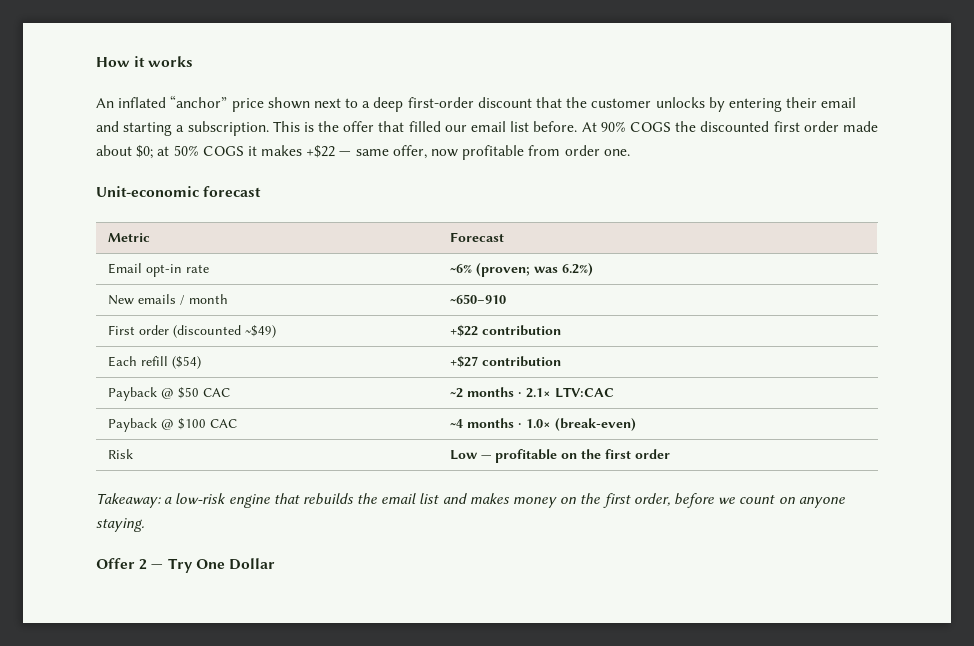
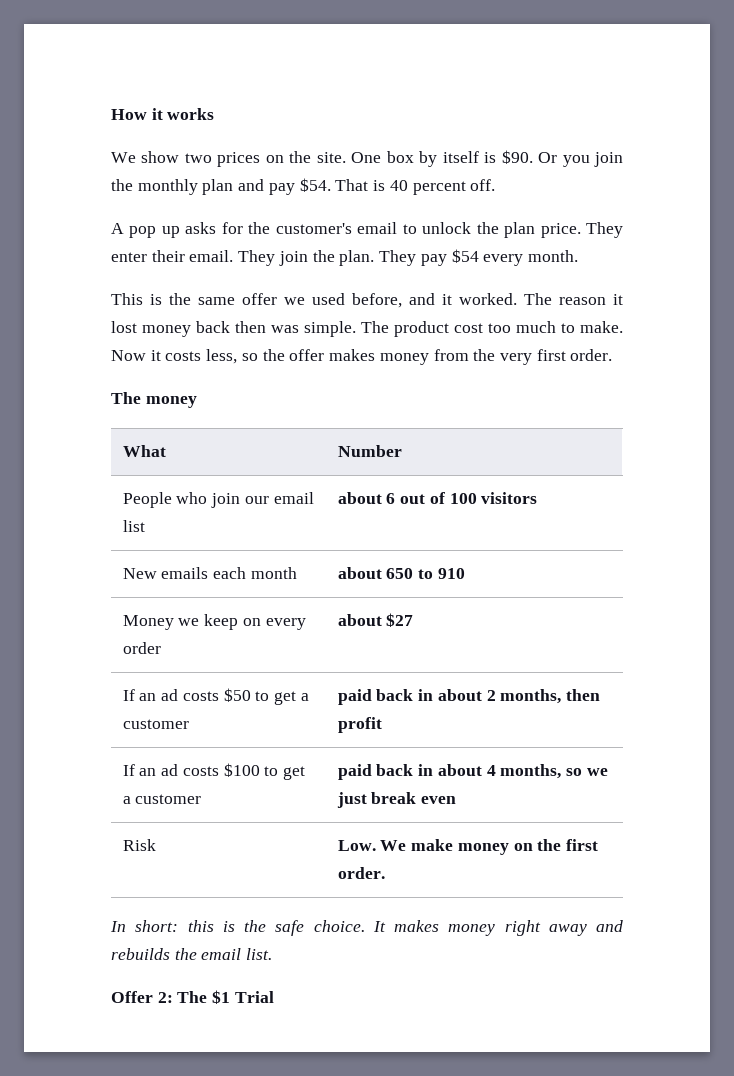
[96,95,857,112] [96,121,878,136] [96,145,630,160] [96,186,262,197] [107,233,150,242] [449,232,504,242] [107,263,209,277] [449,263,593,277] An inflated “anchor” price shown next to a deep first-order discount that the customer unlocks by entering their email and starting a subscription. This is the offer that filled our email list before. At 90% COGS the discounted first order made about $0; at 50% COGS it makes +$22 — same offer, now profitable from order one. // Unit-economic forecast // Metric | Forecast // Email opt-in rate | ~6% (proven; was 6.2%) -> [111,150,623,167] [111,178,496,195] [111,222,623,238] [111,249,578,266] [111,293,623,308] [111,321,623,337] [111,349,613,365] [111,392,197,408] [122,445,166,457] [337,445,402,457] [122,492,314,508] [122,520,145,532] [337,492,538,504] We show two prices on the site. One box by itself is $90. Or you join the monthly plan and pay $54. That is 40 percent off. // A pop up asks for the customer's email to unlock the plan price. They enter their email. They join the plan. They pay $54 every month. // This is the same offer we used before, and it worked. The reason it lost money back then was simple. The product cost too much to make. Now it costs less, so the offer makes money from the very first order. // The money // What | Number // People who join our email list | about 6 out of 100 visitors
[179,295,185,305] / -> [213,567,247,579] each
[449,294,506,304] [107,325,276,338] [449,324,561,337] [107,356,201,369] [449,355,561,368] [107,387,230,401] [449,387,614,398] [107,418,237,432] [449,418,636,431] [107,449,133,459] [449,449,670,463] [96,493,845,508] [96,518,144,532] [96,558,275,573] ~650–910 // First order (discounted ~$49) | +$22 contribution // Each refill ($54) | +$27 contribution // Payback @ $50 CAC | ~2 months · 2.1× LTV:CAC // Payback @ $100 CAC | ~4 months · 1.0× (break-even) // Risk | Low — profitable on the first order // Takeaway: a low-risk engine that rebuilds the email list and makes money on the first order, before we count on anyone staying. // Offer 2 — Try One Dollar -> [337,567,465,579] [122,614,306,630] [122,642,161,654] [337,613,414,627] [122,688,309,705] [122,719,189,729] [337,689,601,705] [337,717,382,733] [122,763,306,780] [122,794,202,804] [337,764,608,780] [336,792,457,808] [122,839,156,851] [337,839,599,855] [337,867,385,879] [110,920,623,936] [111,948,273,960] [111,990,274,1004] about 650 to 910 // Money we keep on every order | about $27 // If an ad costs $50 to get a customer | paid back in about 2 months, then profit // If an ad costs $100 to get a customer | paid back in about 4 months, so we just break even // Risk | Low. We make money on the first order. // In short: this is the safe choice. It makes money right away and rebuilds the email list. // Offer 2: The $1 Trial

